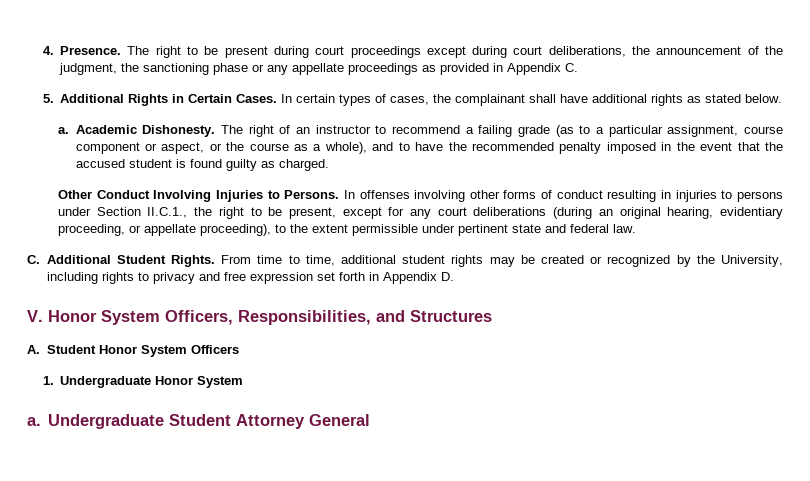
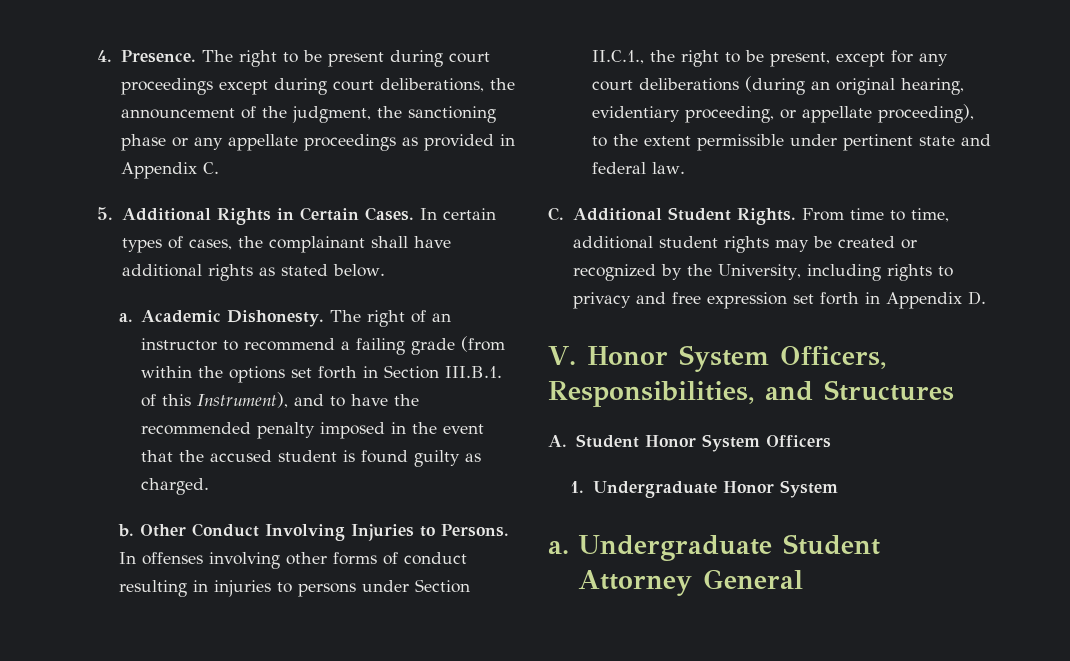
[555,125,783,137] [75,142,367,154] (as to a particular assignment, course component or aspect, or the course as a whole), -> [461,336,506,352] [141,365,503,383] [141,392,289,408] (from within the options set forth in Section III.B.1. of this Instrument),
(329, 165) none -> [117,524,134,537] b.

